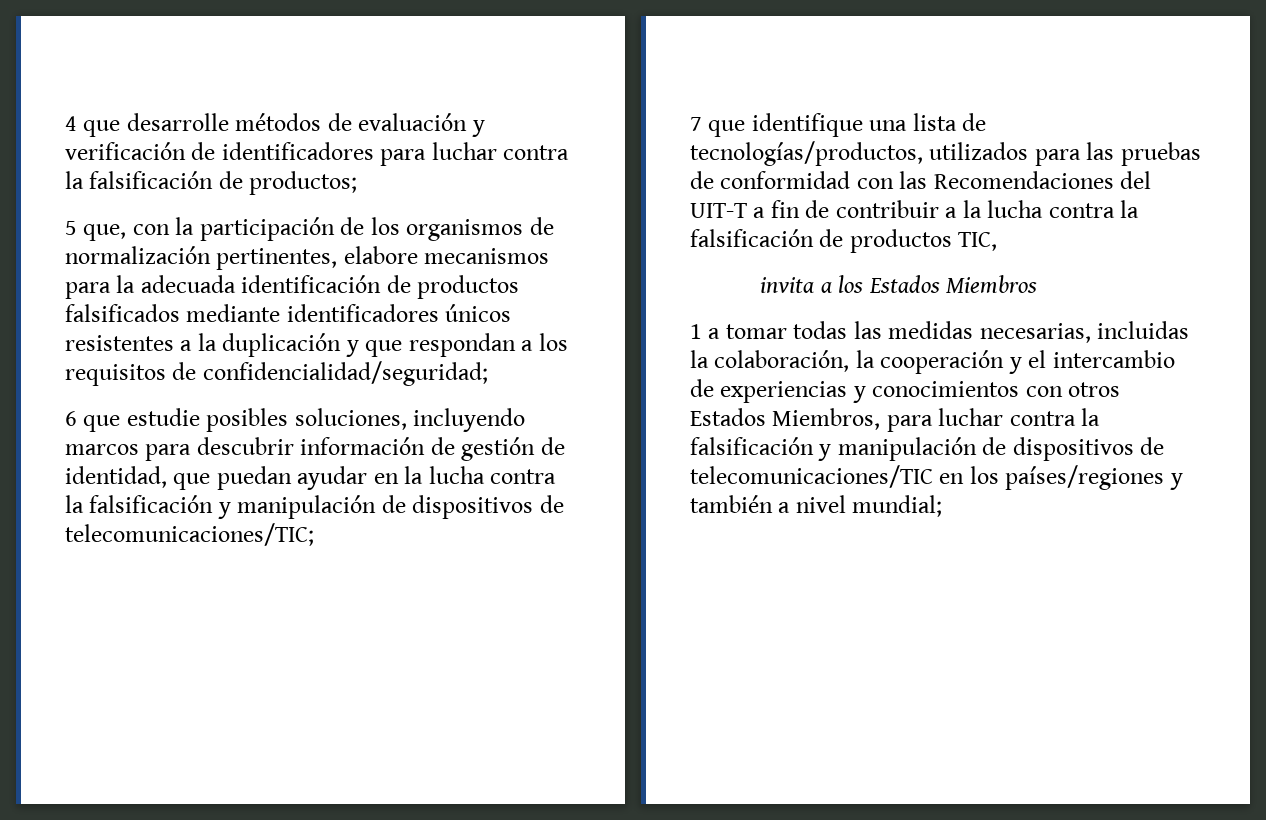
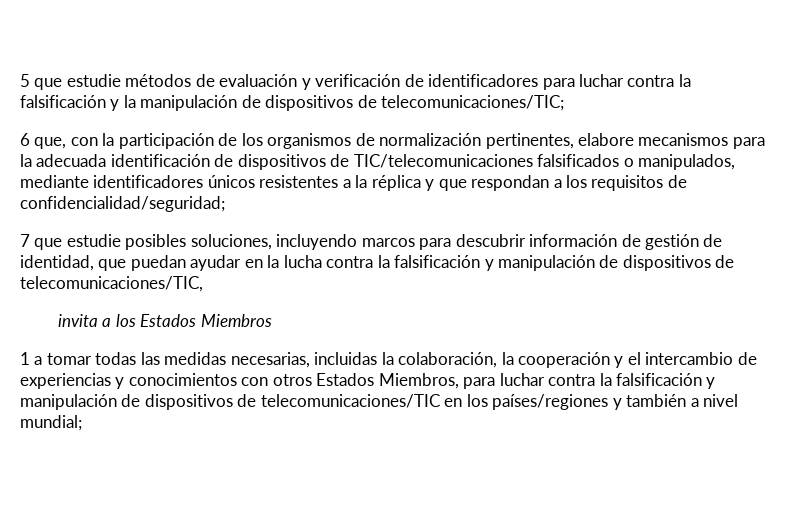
[65,113,229,137] 4 que desarrolle -> [20,74,121,90] 5 que estudie
[218,171,358,195] [65,221,77,235] de productos; // 5 -> [110,95,565,111] [20,133,30,146] y la manipulación de dispositivos de telecomunicaciones/TIC; // 6
[417,275,520,299] [65,304,180,322] productos falsificados -> [237,154,736,170] dispositivos de TIC/telecomunicaciones falsificados o manipulados,
[222,333,342,357] duplicación -> [371,175,421,191] réplica
[65,411,77,426] 6 -> [20,234,30,247] 7
[65,523,314,546] [690,113,987,137] [690,141,1201,166] [690,171,1152,189] [690,200,1140,218] [690,229,998,253] telecomunicaciones/TIC; // 7 que identifique una lista de tecnologías/productos, utilizados para las pruebas de conformidad con las Recomendaciones del UIT-T a fin de contribuir a la lucha contra la falsificación de productos TIC, -> [20,276,203,292] telecomunicaciones/TIC,

